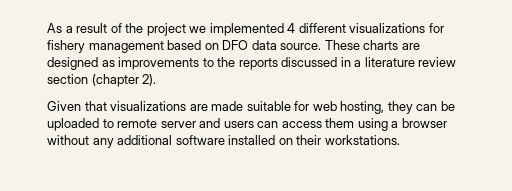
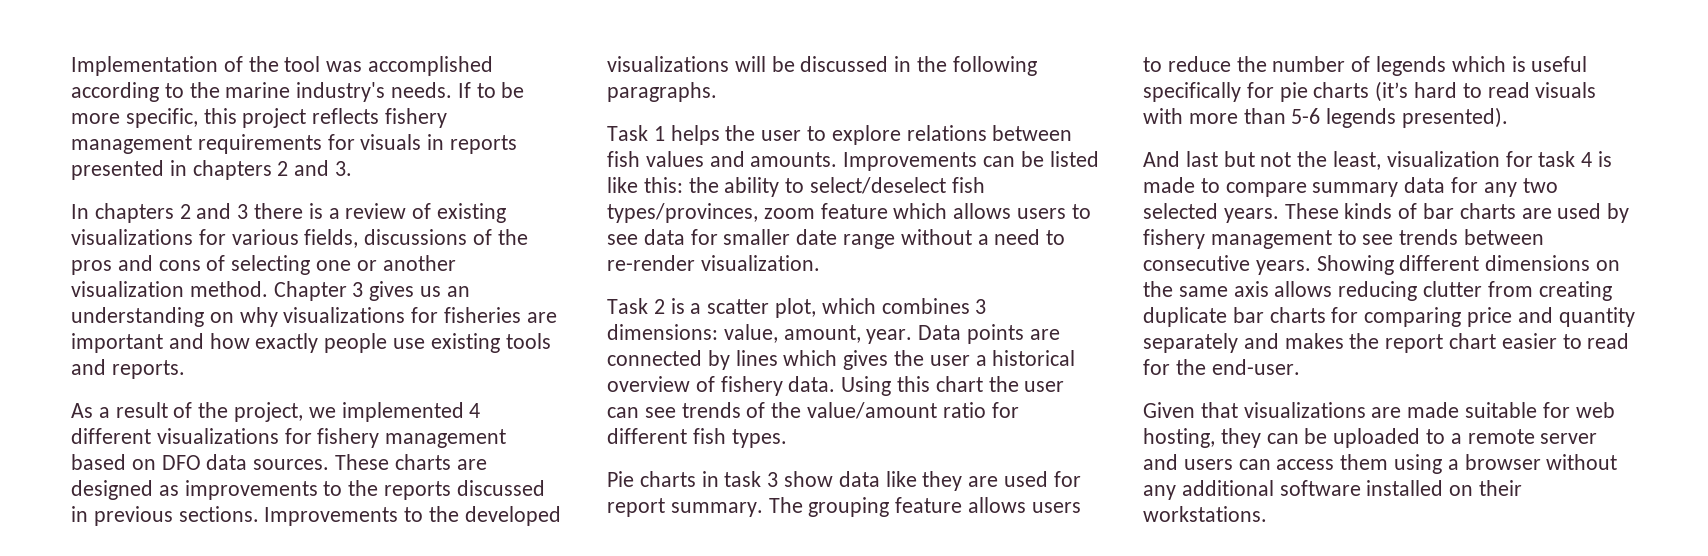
(47, 28) none -> [71,56,494,76] [71,82,525,102] [71,108,448,128] [71,134,518,154] [71,160,353,180] [71,203,507,223] [71,229,528,248] [71,255,456,275] [71,281,470,301] [71,307,557,327] [71,333,551,353] [71,359,185,379] Implementation of the tool was accomplished according to the marine industry's needs. If to be more specific, this project reflects fishery management requirements for visuals in reports presented in chapters 2 and 3. // In chapters 2 and 3 there is a review of existing visualizations for various fields, discussions of the pros and cons of selecting one or another visualization method. Chapter 3 gives us an understanding on why visualizations for fisheries are important and how exactly people use existing tools and reports. //
[146,23,186,36] project -> [234,402,304,422] project,
[280,43,322,50] source. -> [253,459,330,470] sources.
[354,57,457,67] [47,74,157,87] a literature review section (chapter 2). -> [93,506,561,526] [607,56,1037,76] [607,82,717,102] [607,125,1073,145] [607,151,1099,171] [607,177,985,197] [607,203,1091,223] [607,229,1066,249] [607,255,820,271] [607,298,987,318] [607,324,1060,344] [607,350,1076,370] [607,376,1065,396] [607,402,1019,419] [607,428,787,448] [607,471,1081,491] [607,497,1081,517] [1143,56,1588,76] [1143,81,1597,102] [1143,107,1509,128] [1143,151,1613,170] [1143,177,1558,197] [1143,203,1630,223] [1143,229,1545,249] [1143,255,1621,275] [1143,281,1612,301] [1143,307,1635,327] [1143,333,1630,353] [1143,359,1300,375] previous sections. Improvements to the developed visualizations will be discussed in the following paragraphs. // Task 1 helps the user to explore relations between fish values and amounts. Improvements can be listed like this: the ability to select/deselect fish types/provinces, zoom feature which allows users to see data for smaller date range without a need to re-render visualization. // Task 2 is a scatter plot, which combines 3 dimensions: value, amount, year. Data points are connected by lines which gives the user a historical overview of fishery data. Using this chart the user can see trends of the value/amount ratio for different fish types. // Pie charts in task 3 show data like they are used for report summary. The grouping feature allows users to reduce the number of legends which is useful specifically for pie charts (it’s hard to read visuals with more than 5-6 legends presented). // And last but not the least, visualization for task 4 is made to compare summary data for any two selected years. These kinds of bar charts are used by fishery management to see trends between consecutive years. Showing different dimensions on the same axis allows reducing clutter from creating duplicate bar charts for comparing price and quantity separately and makes the report chart easier to read for the end-user.
(114, 123) none -> [1450,433,1462,444] a

